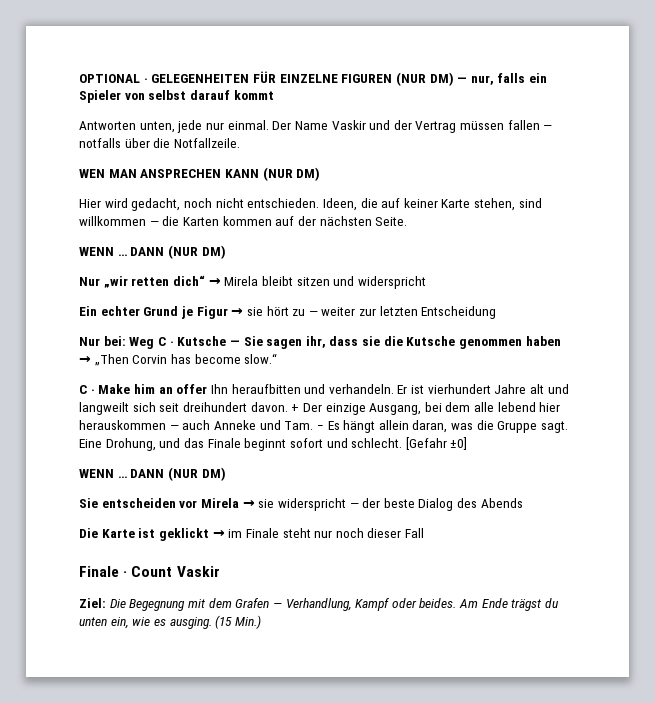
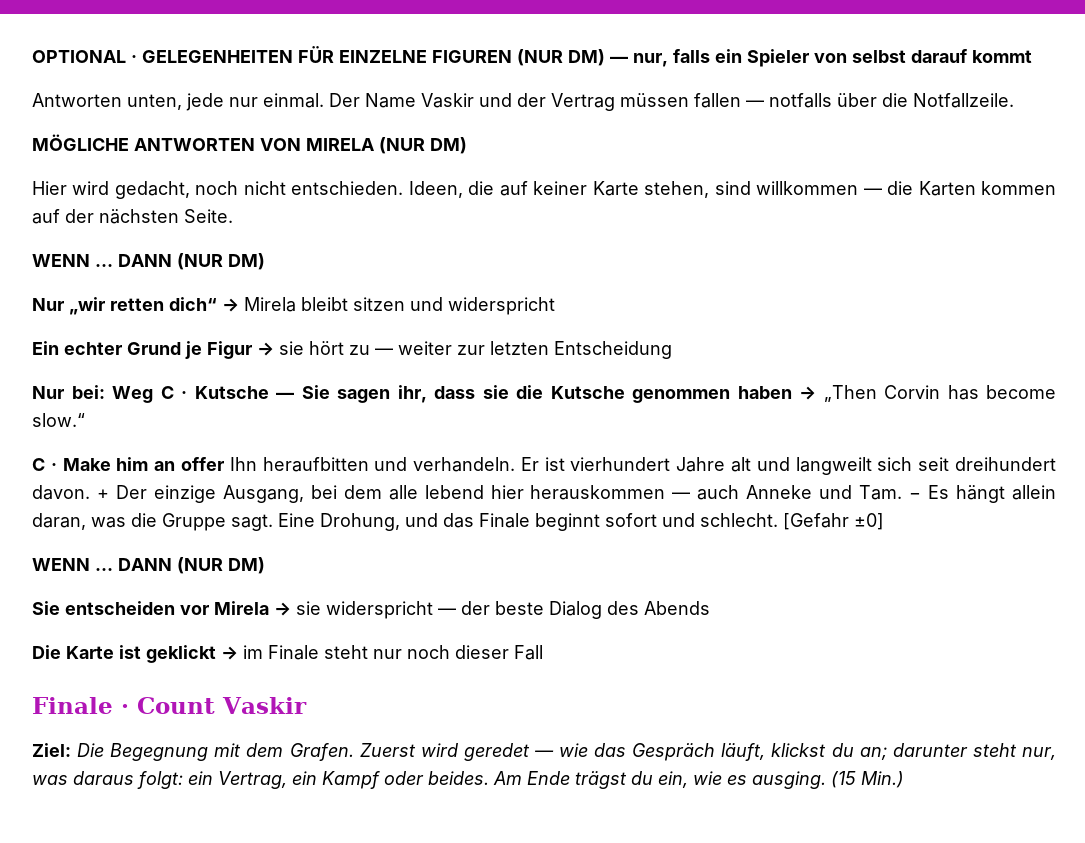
[79,169,259,178] WEN MAN ANSPRECHEN KANN -> [32,134,374,151] MÖGLICHE ANTWORTEN VON MIRELA
[235,598,352,611] Grafen — Verhandlung, -> [289,743,1056,761] [32,771,317,789] Grafen. Zuerst wird geredet — wie das Gespräch läuft, klickst du an; darunter steht nur, was daraus folgt: ein Vertrag, ein
[79,617,107,626] unten -> (653, 778) none

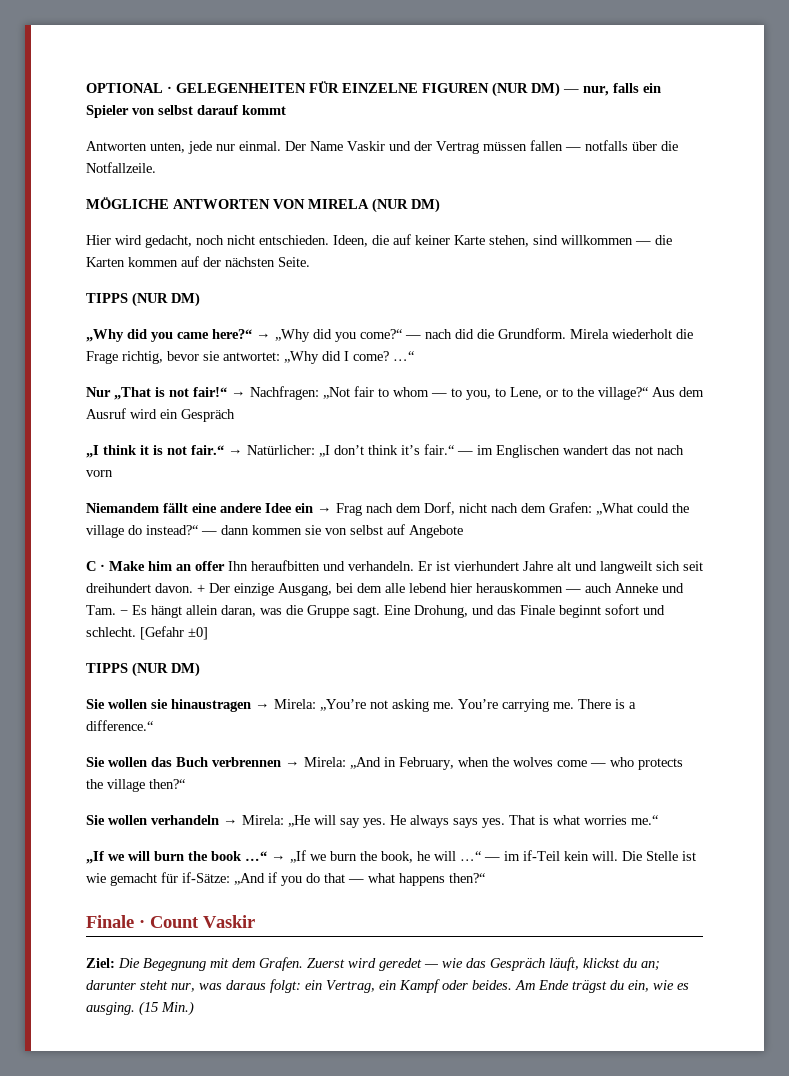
[32,253,265,270] [32,297,555,315] [32,341,672,359] [32,385,1056,403] [32,413,85,427] WENN … DANN (NUR DM) // Nur „wir retten dich“ → Mirela bleibt sitzen und widerspricht // Ein echter Grund je Figur → sie hört zu — weiter zur letzten Entscheidung // Nur bei: Weg C · Kutsche — Sie sagen ihr, dass sie die Kutsche genommen haben → „Then Corvin has become slow.“ -> [86,292,200,307] [86,328,693,342] [86,351,414,364] [86,386,704,400] [86,408,235,422] [86,444,684,458] [86,470,113,477] [86,502,689,516] [86,524,463,538] TIPPS (NUR DM) // „Why did you came here?“ → „Why did you come?“ — nach did die Grundform. Mirela wiederholt die Frage richtig, bevor sie antwortet: „Why did I come? …“ // Nur „That is not fair!“ → Nachfragen: „Not fair to whom — to you, to Lene, or to the village?“ Aus dem Ausruf wird ein Gespräch // „I think it is not fair.“ → Natürlicher: „I don’t think it’s fair.“ — im Englischen wandert das not nach vorn // Niemandem fällt eine andere Idee ein → Frag nach dem Dorf, nicht nach dem Grafen: „What could the village do instead?“ — dann kommen sie von selbst auf Angebote
[32,558,172,571] WENN … DANN -> [86,663,128,673] TIPPS
[65,601,710,619] [32,645,543,663] entscheiden vor Mirela → sie widerspricht — der beste Dialog des Abends // Die Karte ist geklickt → im Finale steht nur noch dieser Fall -> [108,699,636,712] [86,720,153,731] [86,757,683,770] [86,779,185,792] [86,815,658,828] [86,850,696,864] [86,872,485,886] wollen sie hinaustragen → Mirela: „You’re not asking me. You’re carrying me. There is a difference.“ // Sie wollen das Buch verbrennen → Mirela: „And in February, when the wolves come — who protects the village then?“ // Sie wollen verhandeln → Mirela: „He will say yes. He always says yes. That is what worries me.“ // „If we will burn the book …“ → „If we burn the book, he will …“ — im if-Teil kein will. Die Stelle ist wie gemacht für if-Sätze: „And if you do that — what happens then?“

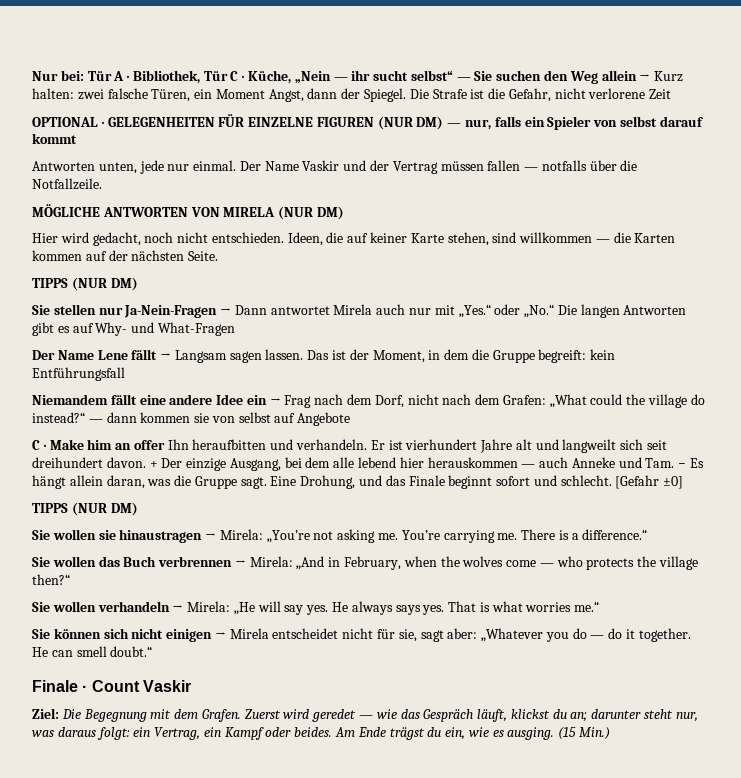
(86, 88) none -> [32,70,684,84] [32,88,672,102] Nur bei: Tür A · Bibliothek, Tür C · Küche, „Nein — ihr sucht selbst“ — Sie suchen den Weg allein → Kurz halten: zwei falsche Türen, ein Moment Angst, dann der Spiegel. Die Strafe ist die Gefahr, nicht verlorene Zeit //
[86,328,693,342] [86,351,414,364] [86,386,704,400] [86,408,235,422] [86,444,684,458] [86,470,113,477] „Why did you came here?“ → „Why did you come?“ — nach did die Grundform. Mirela wiederholt die Frage richtig, bevor sie antwortet: „Why did I come? …“ // Nur „That is not fair!“ → Nachfragen: „Not fair to whom — to you, to Lene, or to the village?“ Aus dem Ausruf wird ein Gespräch // „I think it is not fair.“ → Natürlicher: „I don’t think it’s fair.“ — im Englischen wandert das not nach vorn -> [32,304,687,318] [32,322,235,336] [32,349,616,363] [32,367,125,381] Sie stellen nur Ja-Nein-Fragen → Dann antwortet Mirela auch nur mit „Yes.“ oder „No.“ Die langen Antworten gibt es auf Why- und What-Fragen // Der Name Lene fällt → Langsam sagen lassen. Das ist der Moment, in dem die Gruppe begreift: kein Entführungsfall
[86,850,696,864] [86,872,485,886] „If we will burn the book …“ → „If we burn the book, he will …“ — im if-Teil kein will. Die Stelle ist wie gemacht für if-Sätze: „And if you do that — what happens then?“ -> [32,628,691,642] [32,646,153,657] Sie können sich nicht einigen → Mirela entscheidet nicht für sie, sagt aber: „Whatever you do — do it together. He can smell doubt.“

